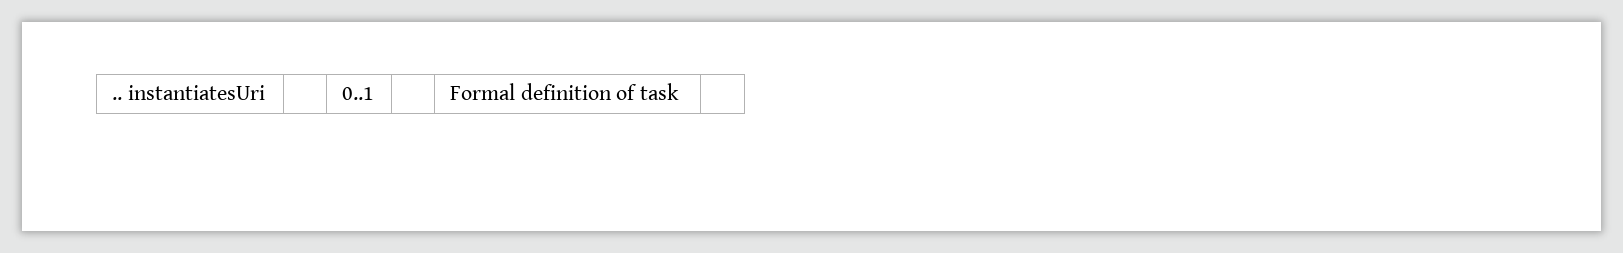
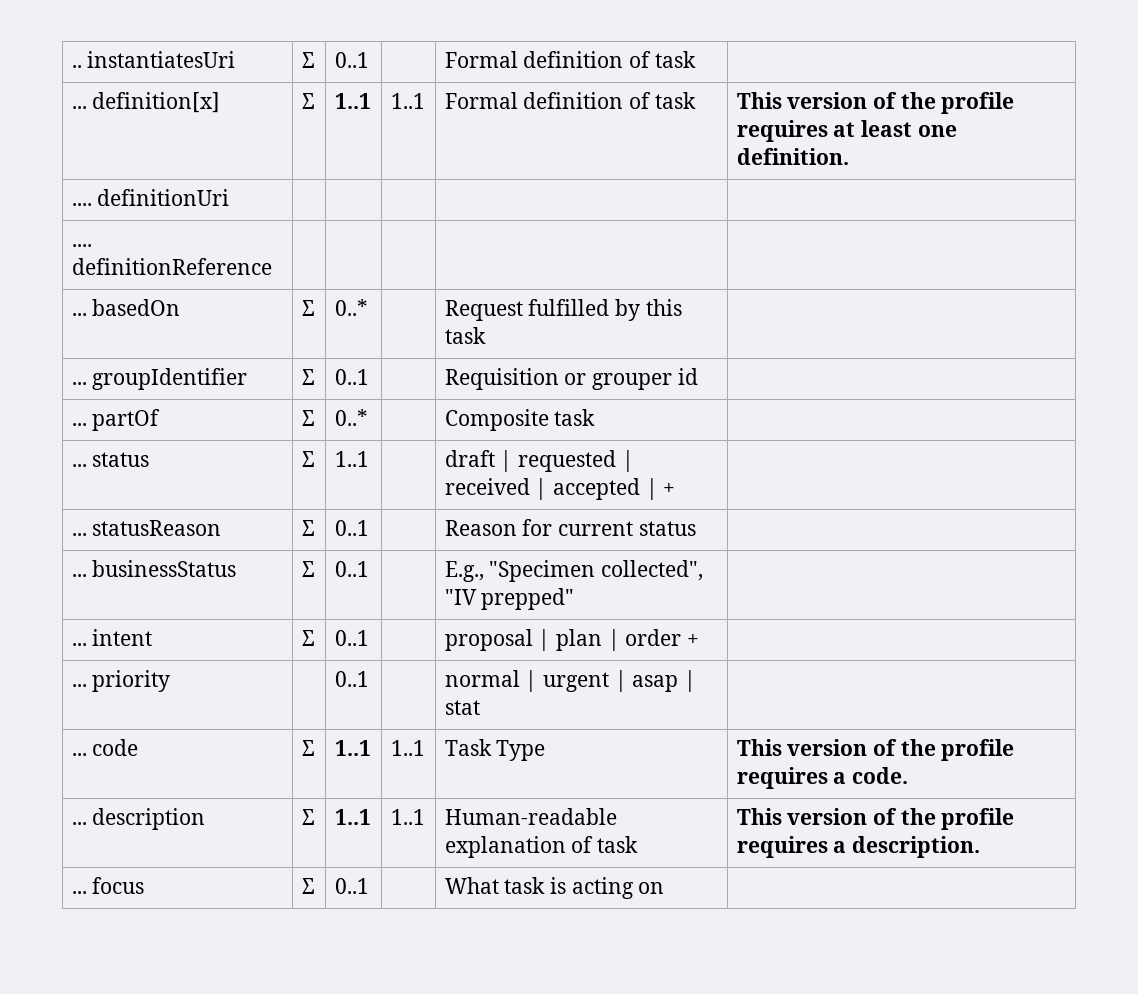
(265, 92) none -> [301,52,315,68] Σ
(680, 91) none -> [71,92,221,113] [301,93,315,109] [334,93,371,109] [390,93,425,109] [444,92,696,109] [736,92,1015,114] [736,120,957,142] [736,148,849,165] [71,189,230,206] [71,244,92,247] [71,258,272,275] [71,299,181,316] [301,300,315,316] [334,299,368,316] [444,299,682,321] [444,327,486,344] [71,368,248,390] [301,369,315,385] [334,369,369,385] [444,368,698,390] [71,409,161,431] [301,410,315,426] [334,409,368,426] [444,409,596,431] [71,452,150,467] [301,451,315,467] [334,451,369,467] [444,450,634,472] [444,478,676,500] [71,520,222,536] [301,520,315,536] [334,520,369,536] [444,519,696,536] [71,560,237,577] [301,561,315,577] [334,561,369,577] [444,560,703,582] [444,588,575,610] [71,629,153,646] [301,630,315,646] [334,630,369,646] [444,629,699,651] [71,670,171,692] [334,671,369,687] [444,670,696,692] [444,700,480,715] [71,739,139,756] [301,740,315,756] [334,740,371,756] [390,740,425,756] [444,739,546,761] [736,739,1015,761] [736,767,908,789] [71,808,206,830] [301,809,315,825] [334,809,371,825] [390,809,425,825] [444,808,617,825] [444,836,638,858] [736,808,1015,830] [736,836,980,858] [71,877,145,894] [301,878,315,894] [334,878,369,894] [444,877,665,899] // ... definition[x] | Σ | 1..1 | 1..1 | Formal definition of task | This version of the profile requires at least one definition. // .... definitionUri | | | | | // .... definitionReference | | | | | // ... basedOn | Σ | 0..* | | Request fulfilled by this task | // ... groupIdentifier | Σ | 0..1 | | Requisition or grouper id | // ... partOf | Σ | 0..* | | Composite task | // ... status | Σ | 1..1 | | draft | requested | received | accepted | + | // ... statusReason | Σ | 0..1 | | Reason for current status | // ... businessStatus | Σ | 0..1 | | E.g., "Specimen collected", "IV prepped" | // ... intent | Σ | 0..1 | | proposal | plan | order + | // ... priority | | 0..1 | | normal | urgent | asap | stat | // ... code | Σ | 1..1 | 1..1 | Task Type | This version of the profile requires a code. // ... description | Σ | 1..1 | 1..1 | Human-readable explanation of task | This version of the profile requires a description. // ... focus | Σ | 0..1 | | What task is acting on |

